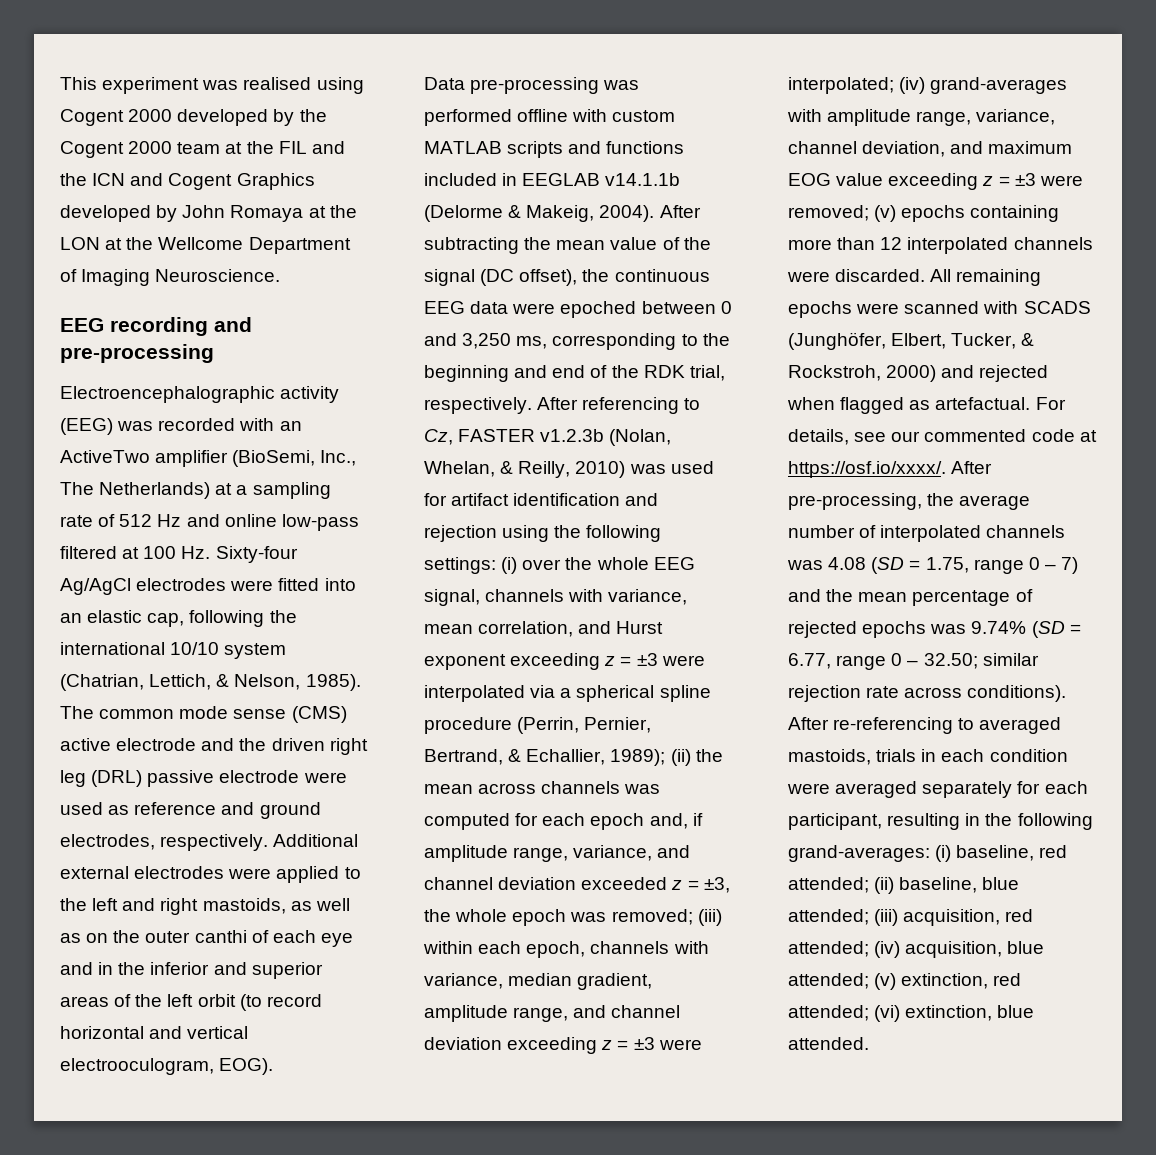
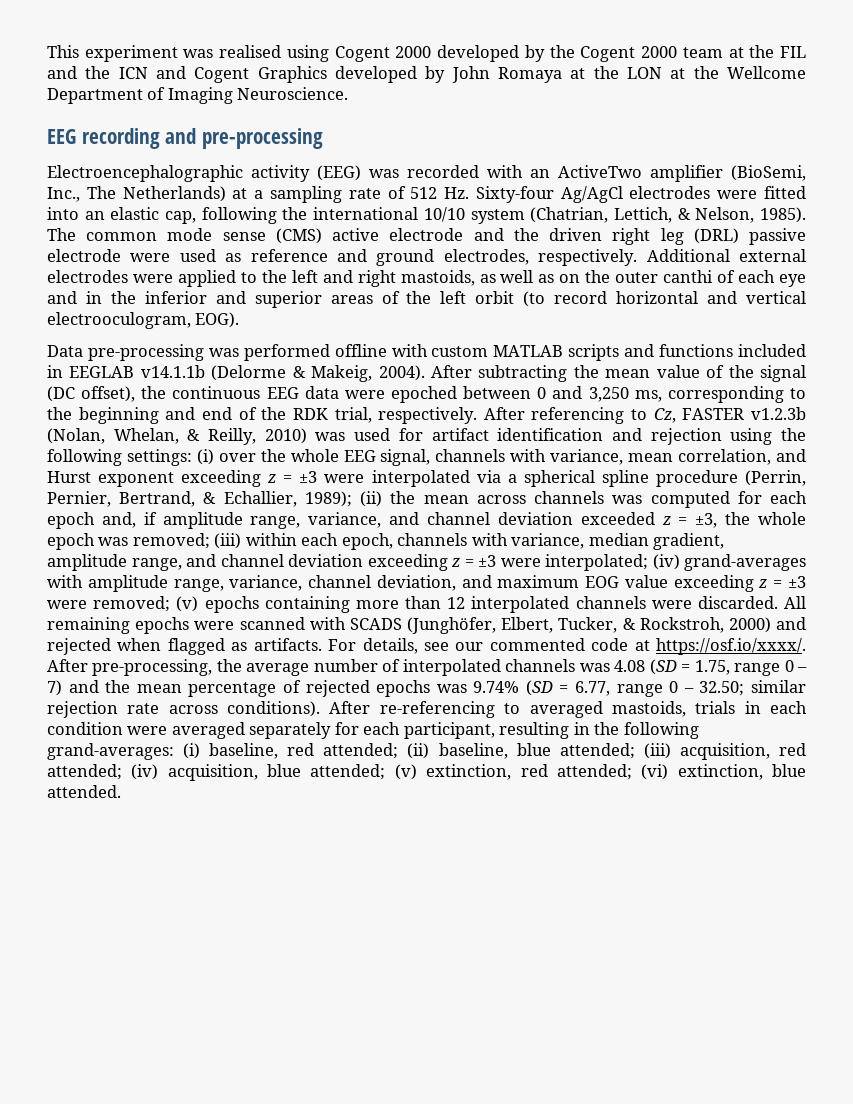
[157,514,359,531] [60,546,177,559] Hz and online low-pass filtered at 100 -> (438, 193) none
[935,397,1031,410] artefactual. -> [253,638,322,651] artifacts.

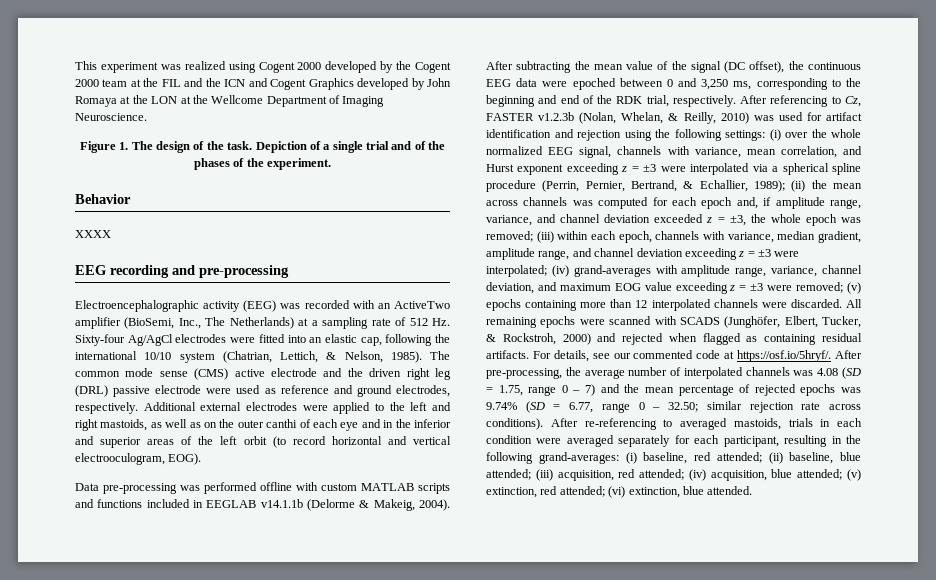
[219,45,282,58] realised -> [184,61,226,70] realized
(349, 93) none -> [79,141,446,153] [193,158,332,170] [75,194,131,204] [75,230,111,238] // Figure 1. The design of the task. Depiction of a single trial and of the phases of the experiment. // Behavior // XXXX
(339, 455) none -> [486,146,543,155] normalized
(248, 646) none -> [764,333,862,345] containing residual
[655,638,806,655] https://osf.io/xxxx/. -> [737,350,832,362] https://osf.io/5hryf/.

